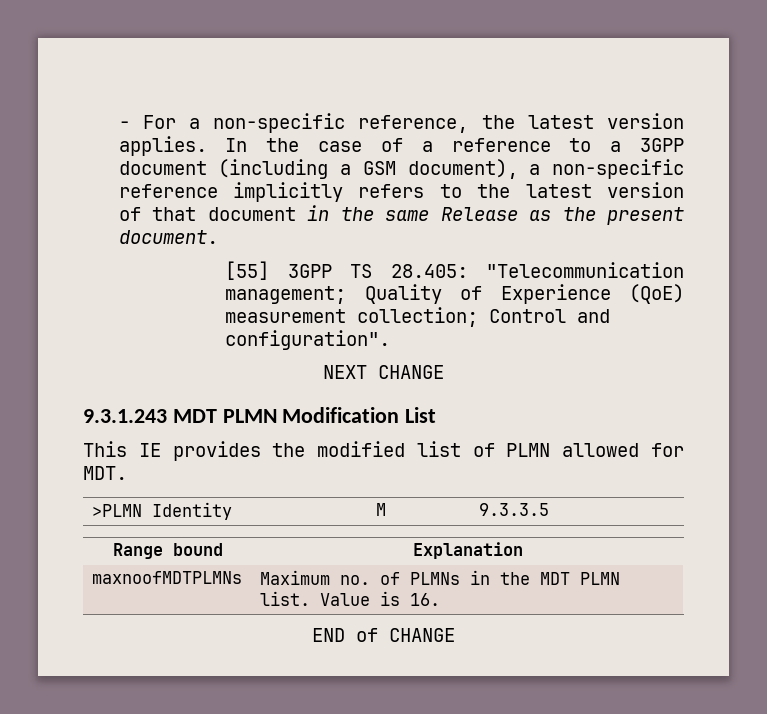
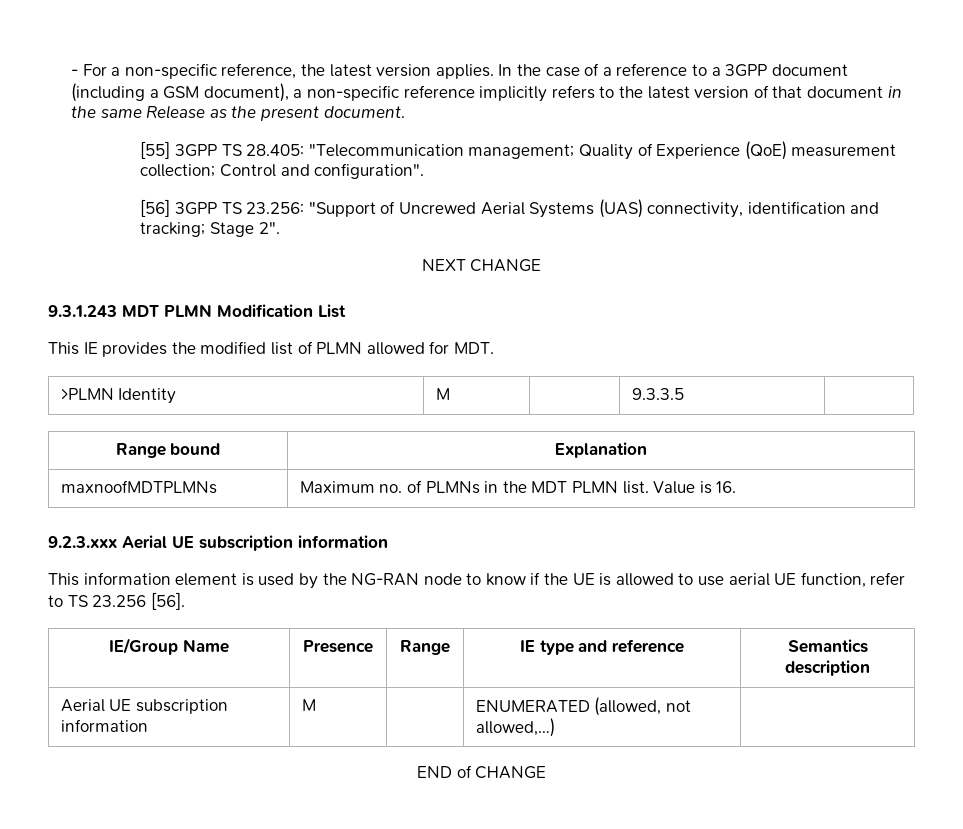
(391, 340) none -> [140,199,880,218] [140,222,280,237] // [56] 3GPP TS 23.256: "Support of Uncrewed Aerial Systems (UAS) connectivity, identification and tracking; Stage 2".
(440, 599) none -> [48,535,388,551] [48,572,906,589] [48,592,185,610] [109,638,229,655] [303,640,373,653] [400,640,450,655] [520,639,684,655] [787,639,868,653] [785,660,870,676] [60,699,229,714] [60,719,148,732] [301,699,316,711] [475,697,692,716] [475,718,555,737] // 9.2.3.xxx Aerial UE subscription information // This information element is used by the NG-RAN node to know if the UE is allowed to use aerial UE function, refer to TS 23.256 [56]. // IE/Group Name | Presence | Range | IE type and reference | Semantics description // Aerial UE subscription information | M | | ENUMERATED (allowed, not allowed,…) |

